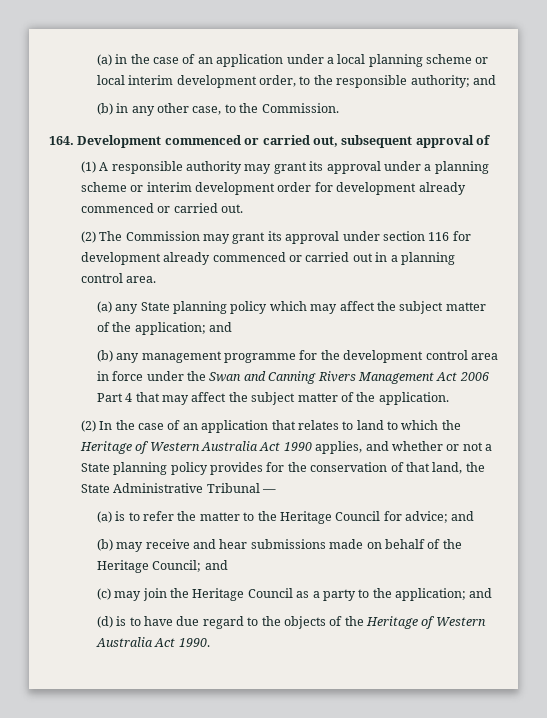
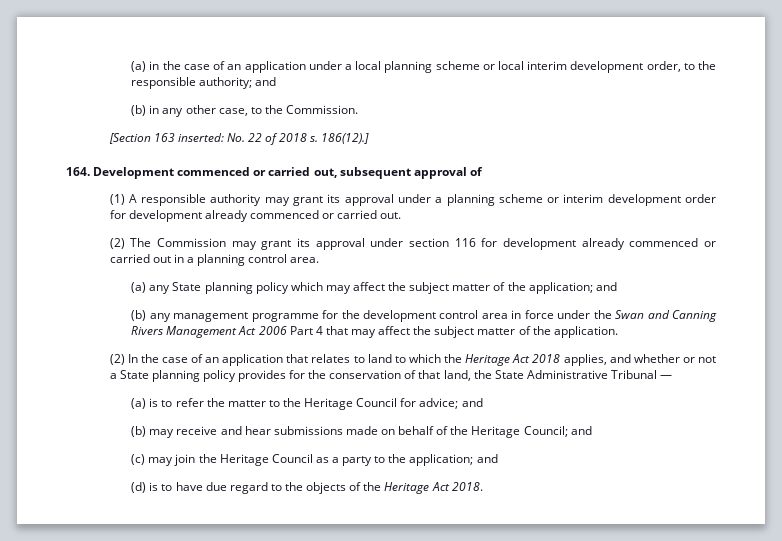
(339, 108) none -> [108,133,370,145] // [Section 163 inserted: No. 22 of 2018 s. 186(12).]
[135,441,312,454] of Western Australia Act 1990 -> [512,354,561,363] Act 2018
[421,616,486,629] [95,637,210,647] of Western Australia Act 1990. -> [431,482,483,491] Act 2018.

